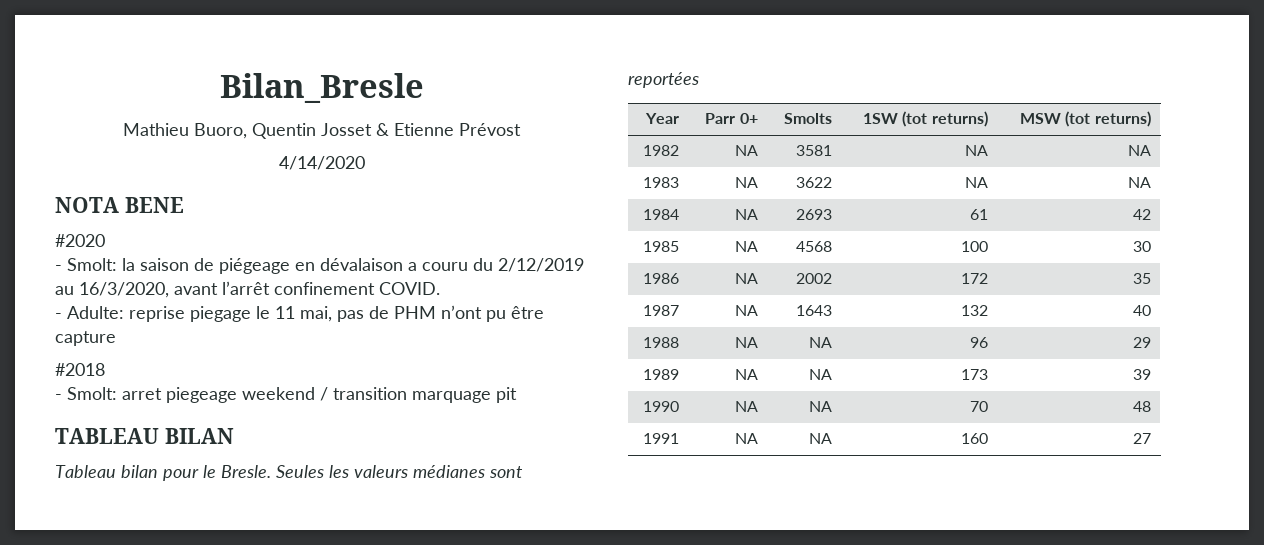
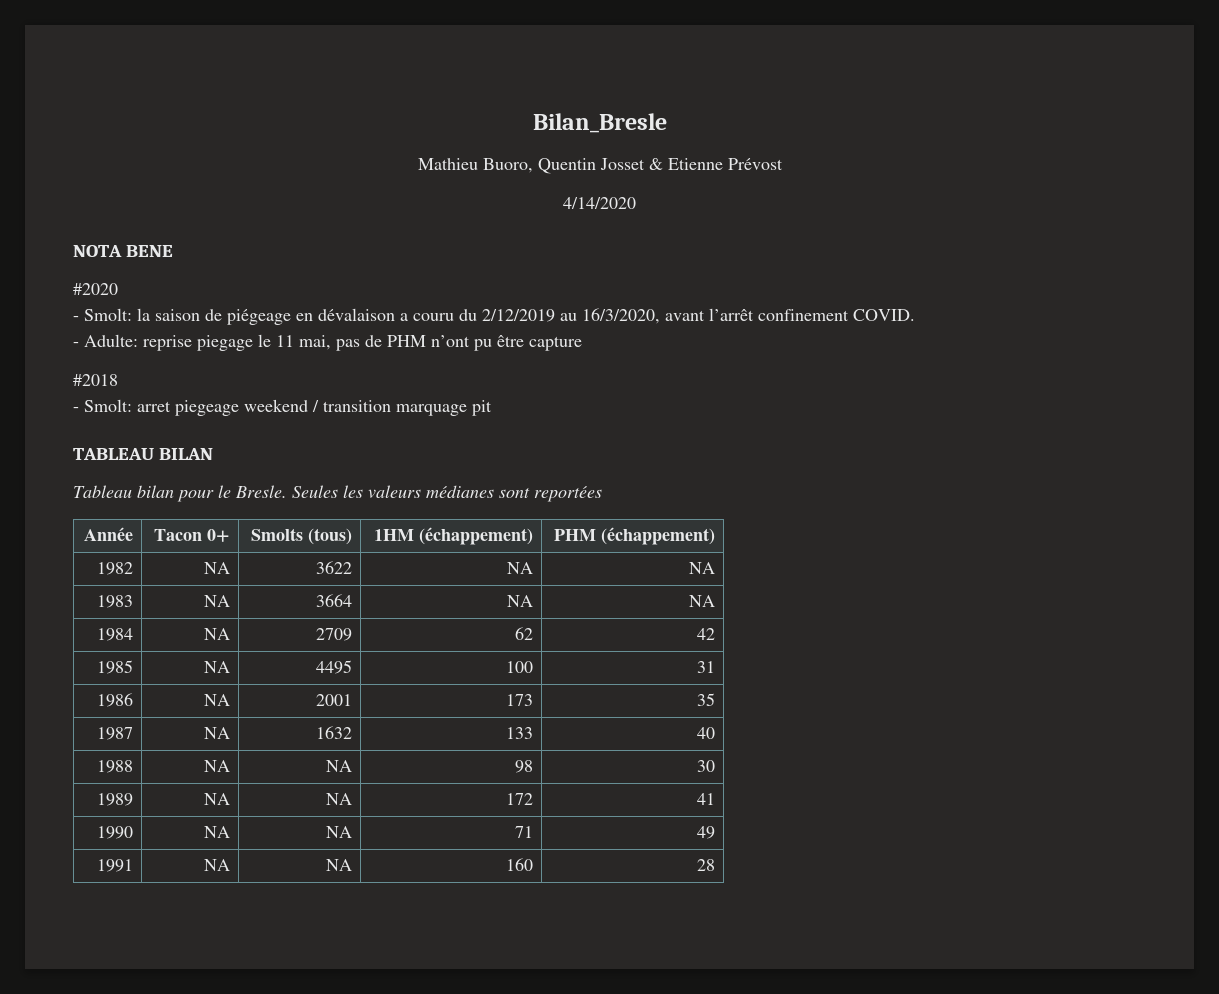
[644,113,679,124] [705,113,736,124] Year | Parr -> [83,527,133,541] [153,529,202,541] Année | Tacon
[862,111,988,127] [1019,111,1151,127] | 1SW (tot returns) | MSW (tot returns) -> [307,528,352,545] [373,527,533,545] [553,527,715,545] (tous) | 1HM (échappement) | PHM (échappement)
[795,145,832,156] 3581 -> [315,561,352,574] 3622
[795,177,832,188] 3622 -> [315,594,352,607] 3664
[795,209,832,220] [969,209,988,220] 2693 | 61 -> [315,628,352,641] [514,627,533,640] 2709 | 62
[795,241,832,252] 4568 -> [315,660,352,674] 4495
[1132,241,1151,252] 30 -> [696,661,715,673] 31
[795,273,832,284] [960,273,988,284] 2002 | 172 -> [315,694,352,706] [505,694,533,706] 2001 | 173
[795,305,832,316] [960,305,988,316] 1643 | 132 -> [315,726,352,739] [505,727,533,739] 1632 | 133
[969,337,988,348] [1132,337,1151,348] 96 | 29 -> [514,760,533,773] [696,760,715,772] 98 | 30
[960,369,988,380] [1132,369,1151,380] 173 | 39 -> [505,793,533,805] [696,793,715,805] 172 | 41
[969,401,988,412] [1132,401,1151,412] 70 | 48 -> [514,826,533,838] [696,826,715,839] 71 | 49
[1132,433,1151,444] 27 -> [696,859,715,871] 28

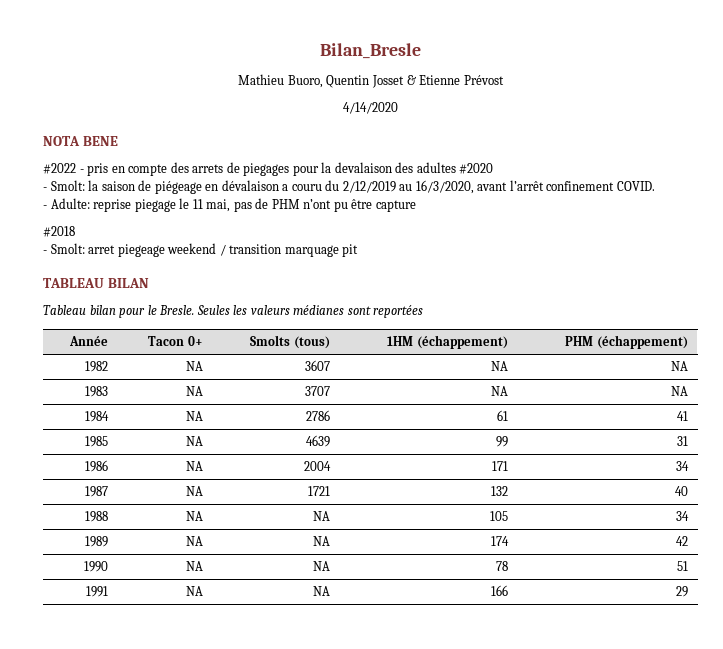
(174, 251) none -> [43,162,456,176] #2022 - pris en compte des arrets de piegages pour la devalaison des adultes
[315,561,352,574] 3622 -> [304,360,330,371] 3607
[315,594,352,607] 3664 -> [304,386,330,396] 3707
[315,628,352,641] [514,627,533,640] [696,628,715,640] 2709 | 62 | 42 -> [305,410,330,421] [496,410,508,421] [676,411,688,421] 2786 | 61 | 41
[315,660,352,674] [505,661,533,673] 4495 | 100 -> [305,435,330,447] [495,436,508,447] 4639 | 99
[315,694,352,706] [505,694,533,706] [696,693,715,706] 2001 | 173 | 35 -> [303,461,331,471] [491,461,508,471] [675,461,689,471] 2004 | 171 | 34
[315,726,352,739] [505,727,533,739] 1632 | 133 -> [307,486,330,496] [490,486,508,496] 1721 | 132
[514,760,533,773] [696,760,715,772] 98 | 30 -> [489,511,508,521] [675,511,689,521] 105 | 34
[505,793,533,805] [696,793,715,805] 172 | 41 -> [490,536,509,546] [675,536,688,546] 174 | 42
[514,826,533,838] [696,826,715,839] 71 | 49 -> [495,561,508,571] [676,561,688,571] 78 | 51
[505,858,533,871] [696,859,715,871] 160 | 28 -> [490,585,508,596] [675,586,688,597] 166 | 29

